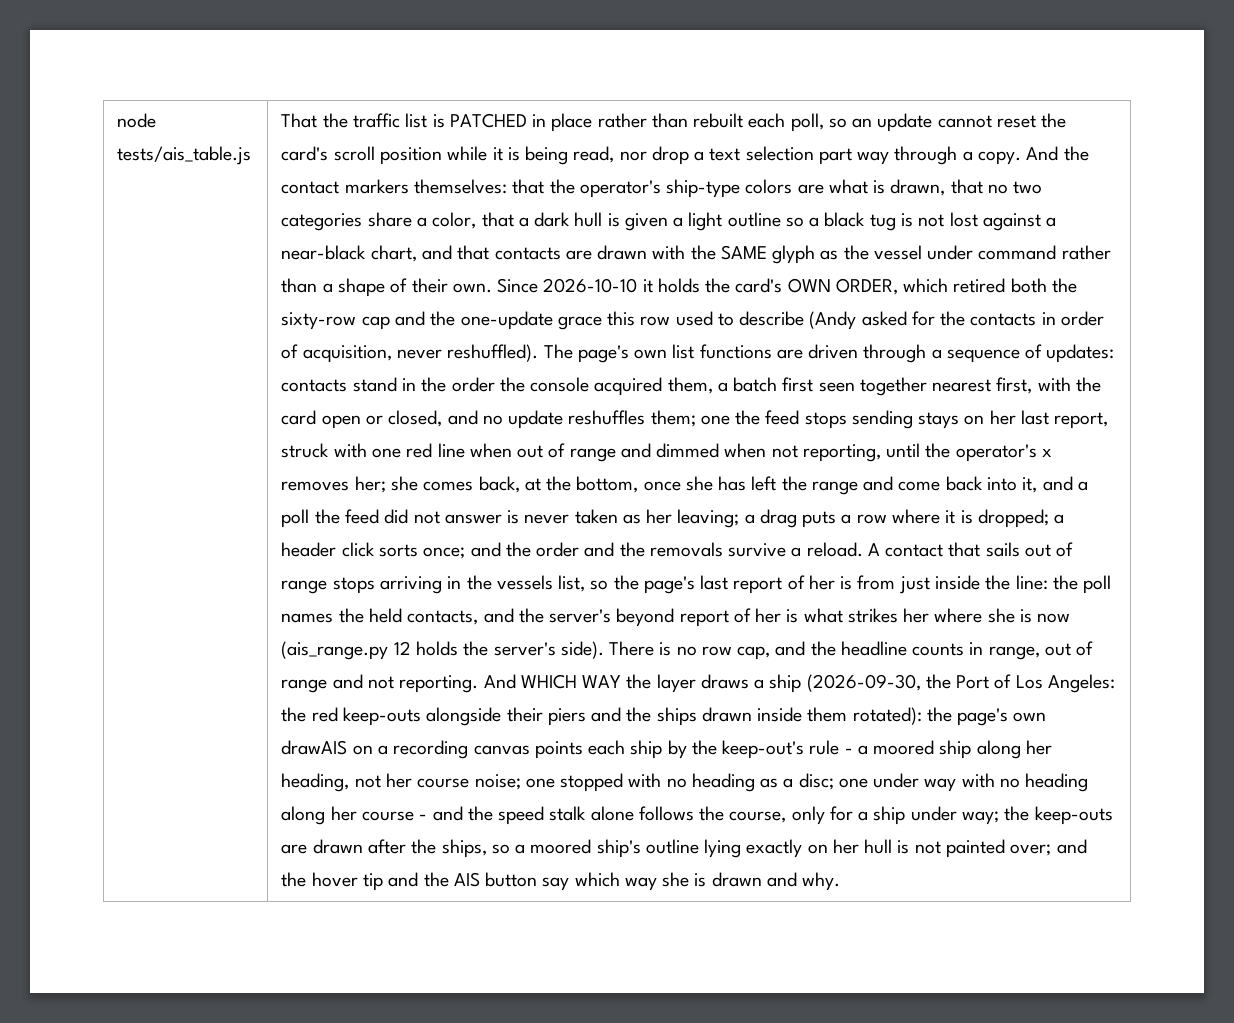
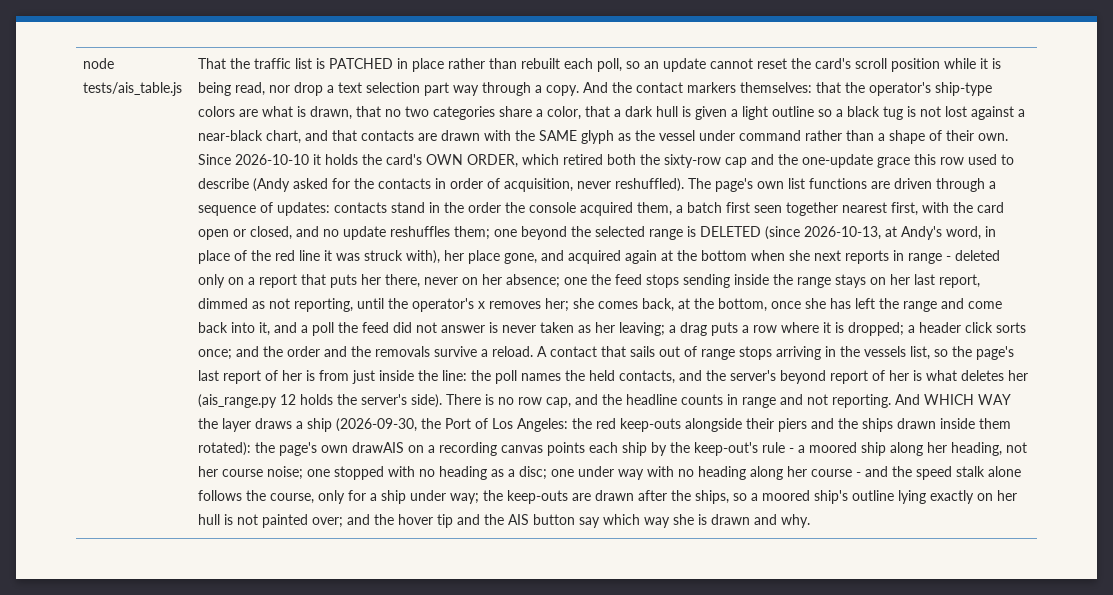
(730, 420) none -> [521,226,997,240] [198,250,1001,264] [198,274,588,288] beyond the selected range is DELETED (since 2026-10-13, at Andy's word, in place of the red line it was struck with), her place gone, and acquired again at the bottom when she next reports in range - deleted only on a report that puts her there, never on her absence; one
(913, 419) none -> [734,274,832,288] inside the range
[281,443,767,462] struck with one red line when out of range and dimmed when -> [198,298,266,309] dimmed as
[847,608,1071,623] strikes her where she is now -> [961,370,1029,381] deletes her
[988,641,1094,660] range, out of -> (739, 399) none

